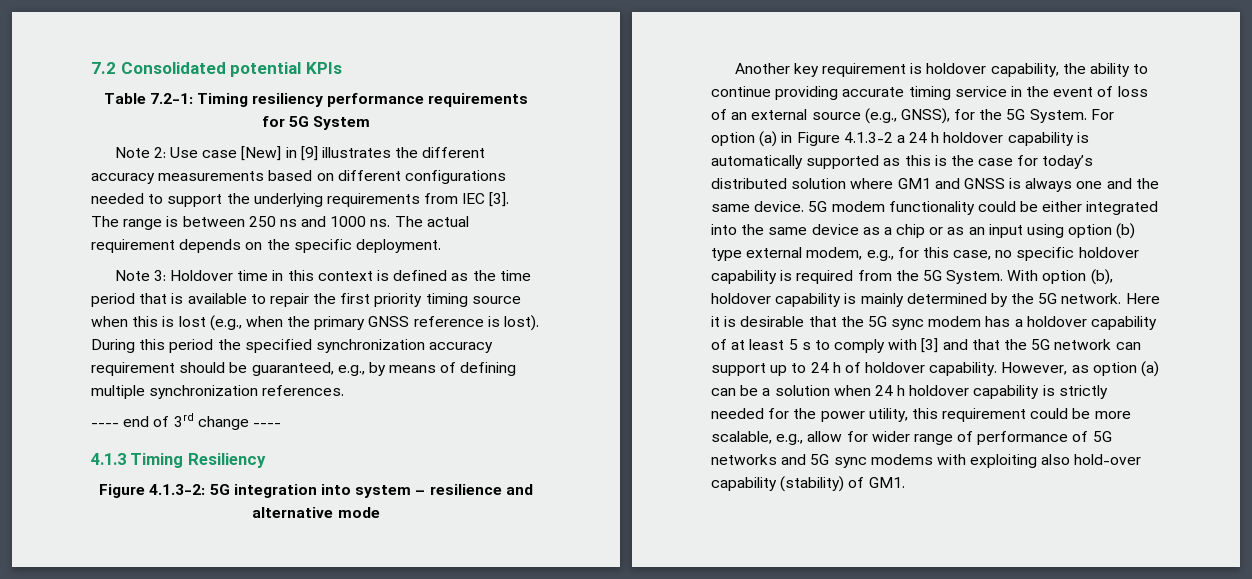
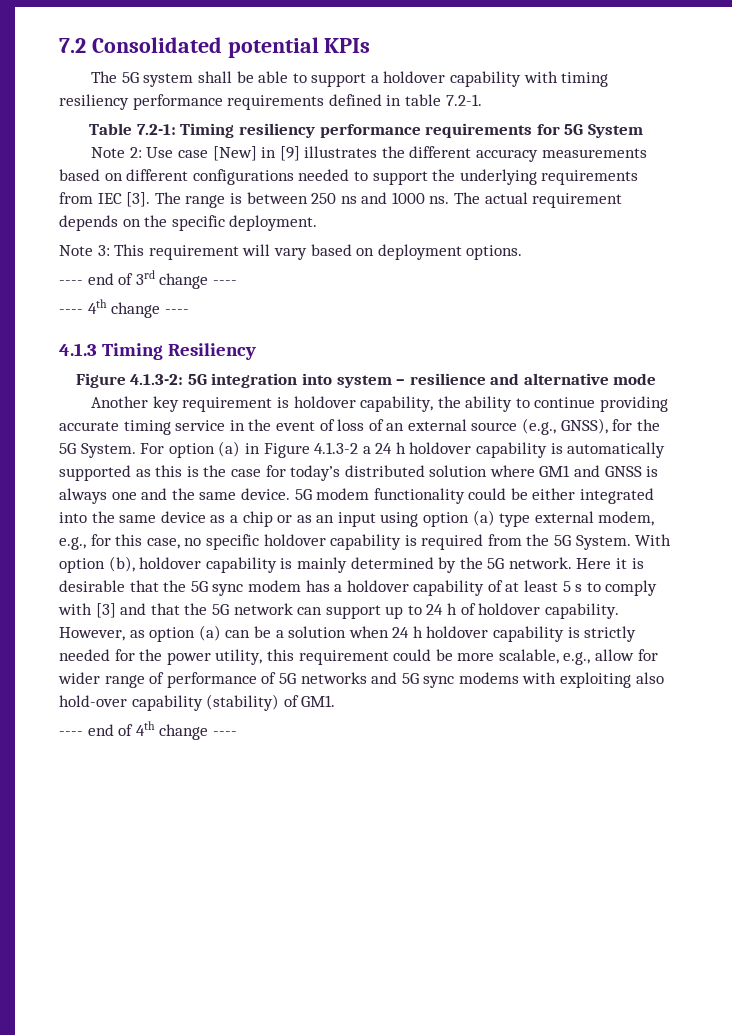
(342, 68) none -> [91,71,609,87] [59,94,482,110] // The 5G system shall be able to support a holdover capability with timing resiliency performance requirements defined in table 7.2-1.
[170,270,531,281] [91,293,521,307] [91,315,540,331] [91,339,494,353] [91,362,517,376] [91,385,345,399] Holdover time in this context is defined as the time period that is available to repair the first priority timing source when this is lost (e.g., when the primary GNSS reference is lost). During this period the specified synchronization accuracy requirement should be guaranteed, e.g., by means of defining multiple synchronization references. -> [114,244,523,260] This requirement will vary based on deployment options.
(281, 425) none -> [59,299,189,318] // ---- 4th change ----
[1116,223,1136,239] (b) -> [472,510,495,526] (a)
(905, 482) none -> [59,721,237,740] // ---- end of 4th change ----

